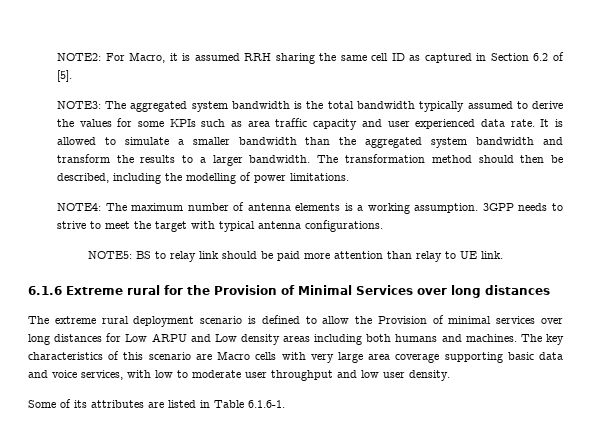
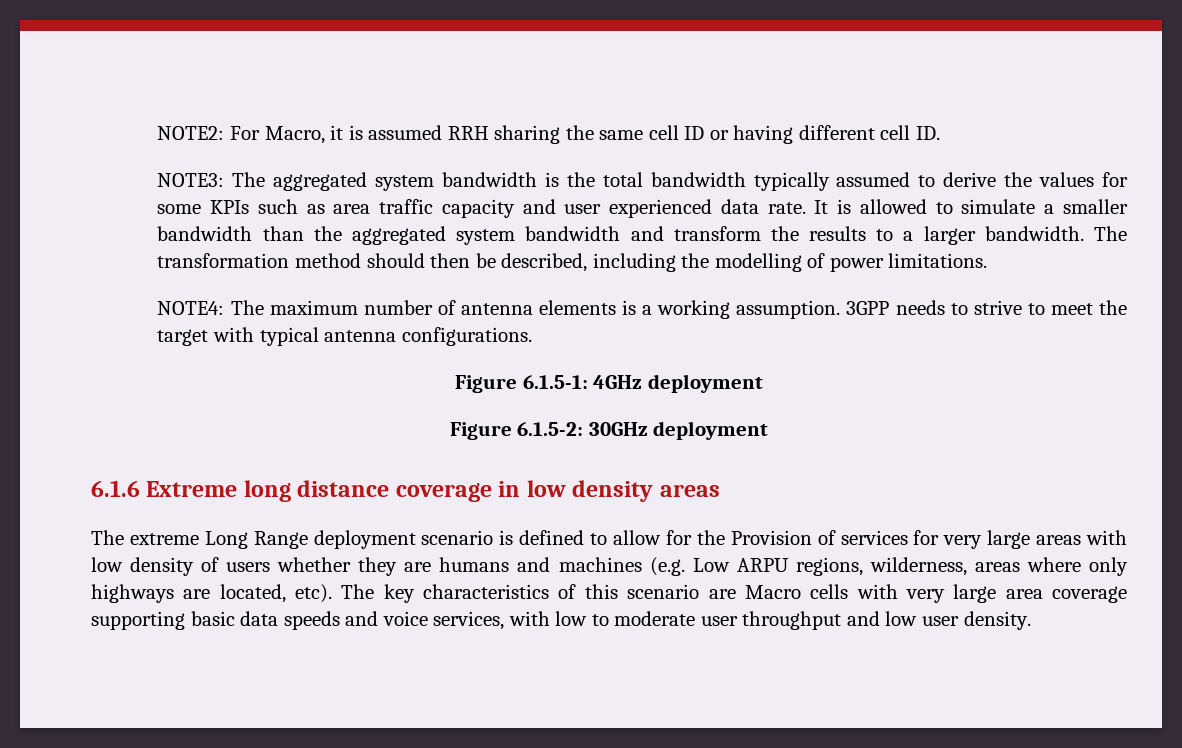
[409,52,564,63] [56,70,72,82] as captured in Section 6.2 of [5]. -> [709,125,940,144] or having different cell ID.
[88,251,503,262] [28,285,550,298] NOTE5: BS to relay link should be paid more attention than relay to UE link. // 6.1.6 Extreme rural for the Provision of Minimal Services over long distances -> [455,374,763,393] [449,421,769,440] [91,480,720,502] Figure 6.1.5-1: 4GHz deployment // Figure 6.1.5-2: 30GHz deployment // 6.1.6 Extreme long distance coverage in low density areas
[101,316,129,324] rural -> [204,531,308,549] Long Range
[355,315,563,324] [28,333,517,345] the Provision of minimal services over long distances for Low ARPU and Low density areas including both humans and machines. -> [665,530,1128,549] [91,557,1129,576] [91,584,333,603] for the Provision of services for very large areas with low density of users whether they are humans and machines (e.g. Low ARPU regions, wilderness, areas where only highways are located, etc).
(563, 356) none -> [283,611,340,630] speeds
[28,399,285,408] // Some of its attributes are listed in Table 6.1.6-1. -> (1031, 620) none

